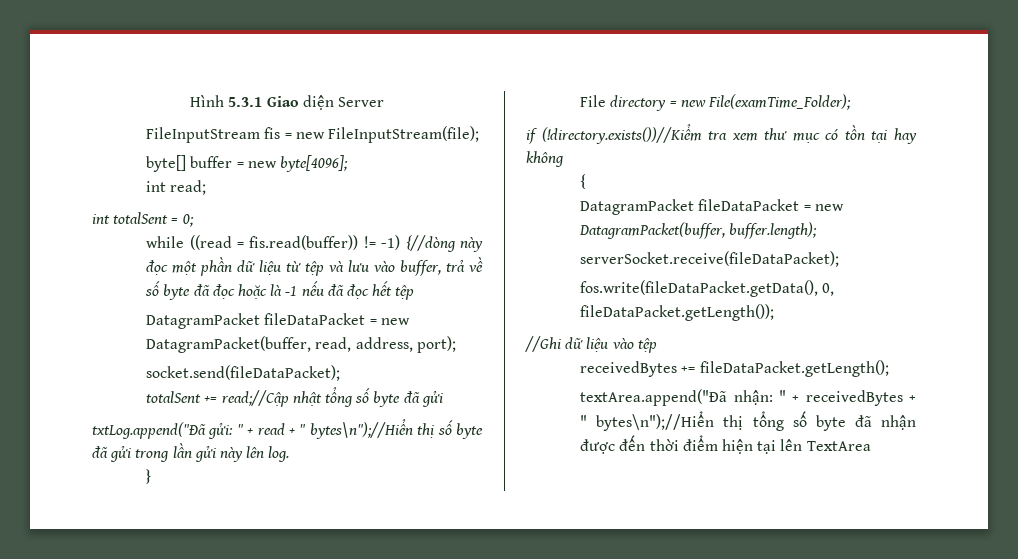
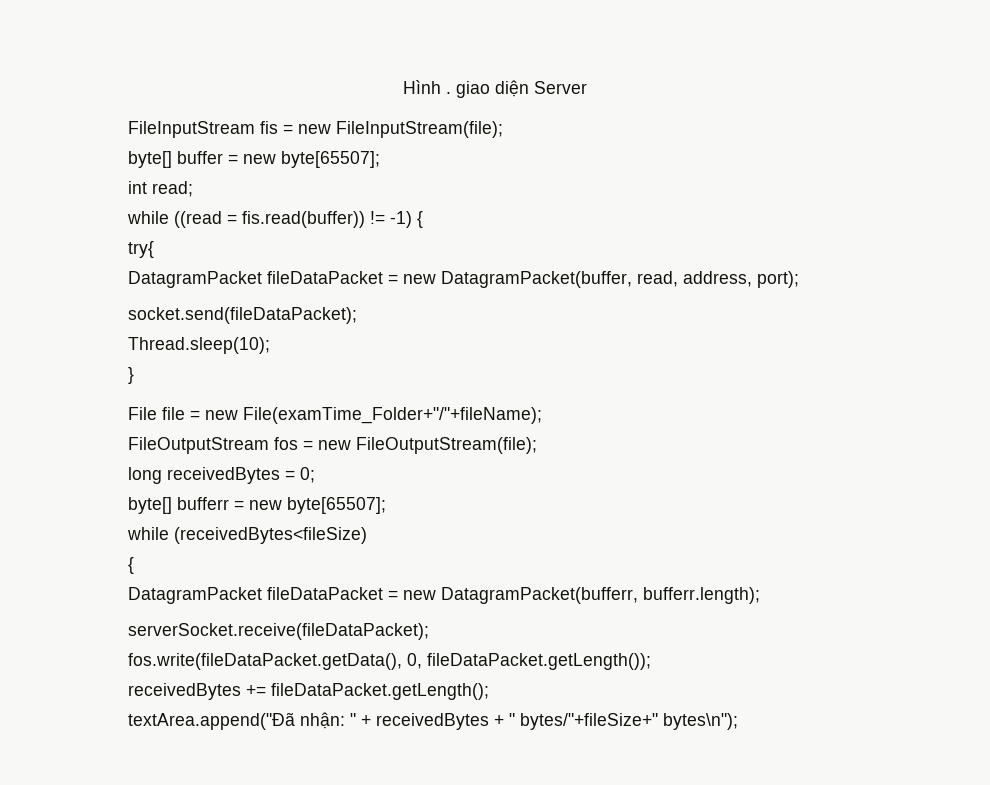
[228,96,299,107] 5.3.1 Giao -> [446,81,490,98] . giao
[279,155,348,172] byte[4096]; -> [280,151,380,168] byte[65507];
[92,212,194,227] // int totalSent = 0; -> (193, 189) none
[405,235,483,252] [146,257,483,276] [145,281,415,300] {//dòng này đọc một phần dữ liệu từ tệp và lưu vào buffer, trả về số byte đã đọc hoặc là -1 nếu đã đọc hết tệp -> [416,211,423,228] [127,241,154,258] { // try{
[146,387,443,407] [92,419,483,439] [92,443,290,462] totalSent += read;//Cập nhật tổng số byte đã gửi // txtLog.append("Đã gửi: " + read + " bytes\n");//Hiển thị số byte đã gửi trong lần gửi này lên log. -> [127,337,270,354] Thread.sleep(10);
[610,94,851,111] [526,124,917,144] [526,151,564,167] directory = new File(examTime_Folder); // if (!directory.exists())//Kiểm tra xem thư mục có tồn tại hay không -> [161,407,542,424] [127,437,537,454] [127,467,315,484] [127,497,386,514] [126,527,367,544] file = new File(examTime_Folder+"/"+fileName); // FileOutputStream fos = new FileOutputStream(file); // long receivedBytes = 0; // byte[] bufferr = new byte[65507]; // while (receivedBytes<fileSize)
[579,222,818,239] DatagramPacket(buffer, buffer.length); -> [440,587,760,604] DatagramPacket(bufferr, bufferr.length);
[525,336,657,353] // //Ghi dữ liệu vào tệp -> (651, 661) none
[596,411,916,431] [580,435,871,454] bytes\n");//Hiển thị tổng số byte đã nhận được đến thời điểm hiện tại lên TextArea -> [519,713,738,730] bytes/"+fileSize+" bytes\n");

